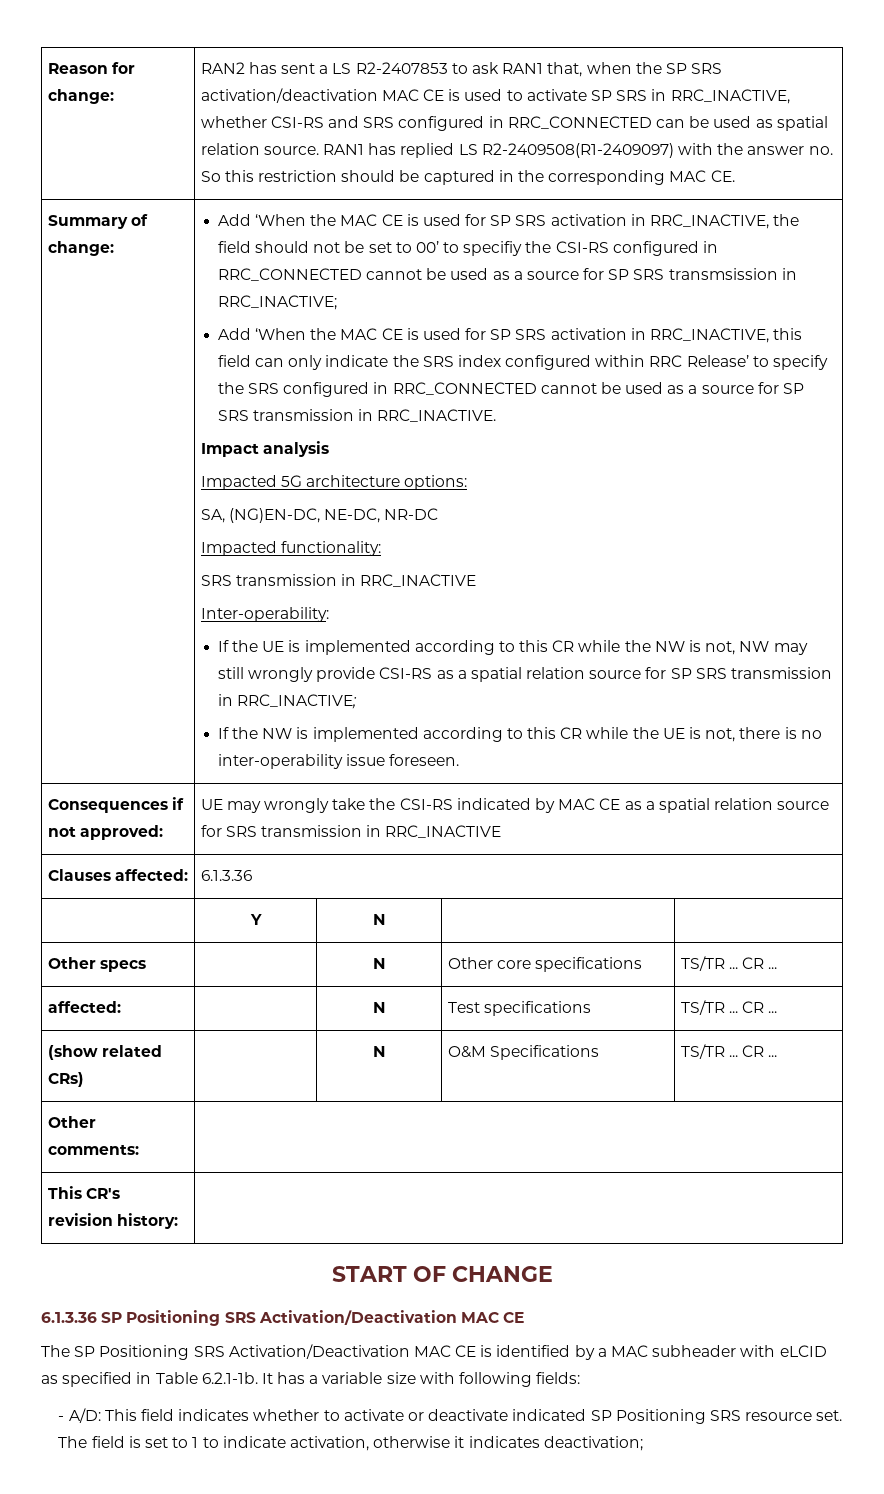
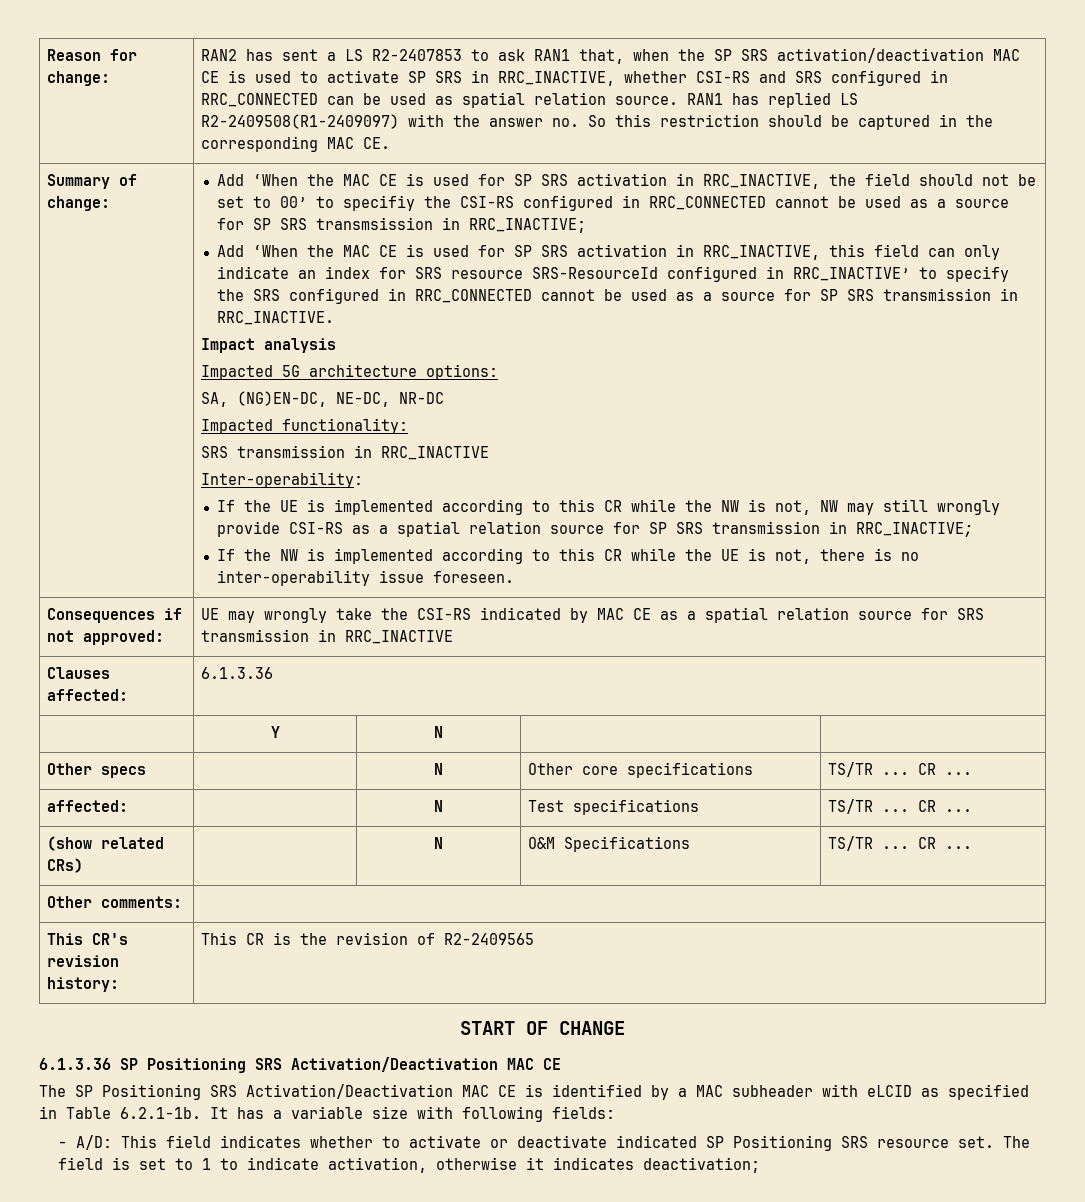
[392,355,749,370] the SRS index configured within RRC Release’ -> [297,266,910,282] an index for SRS resource SRS-ResourceId configured in RRC_INACTIVE’
(178, 1221) none -> [200,932,534,945] This CR is the revision of R2-2409565

